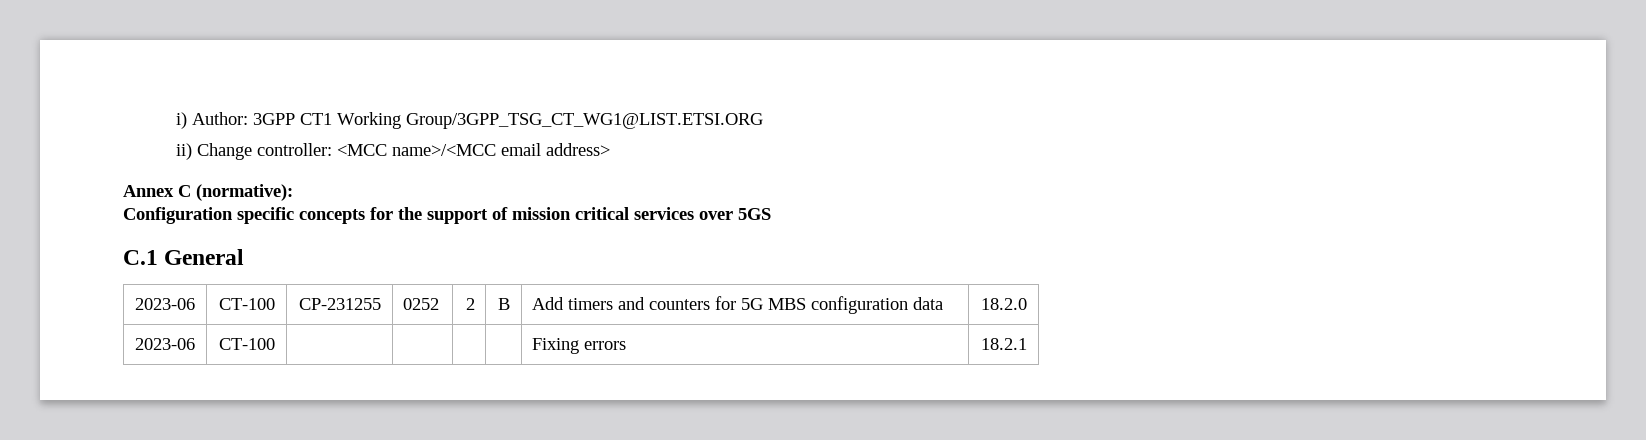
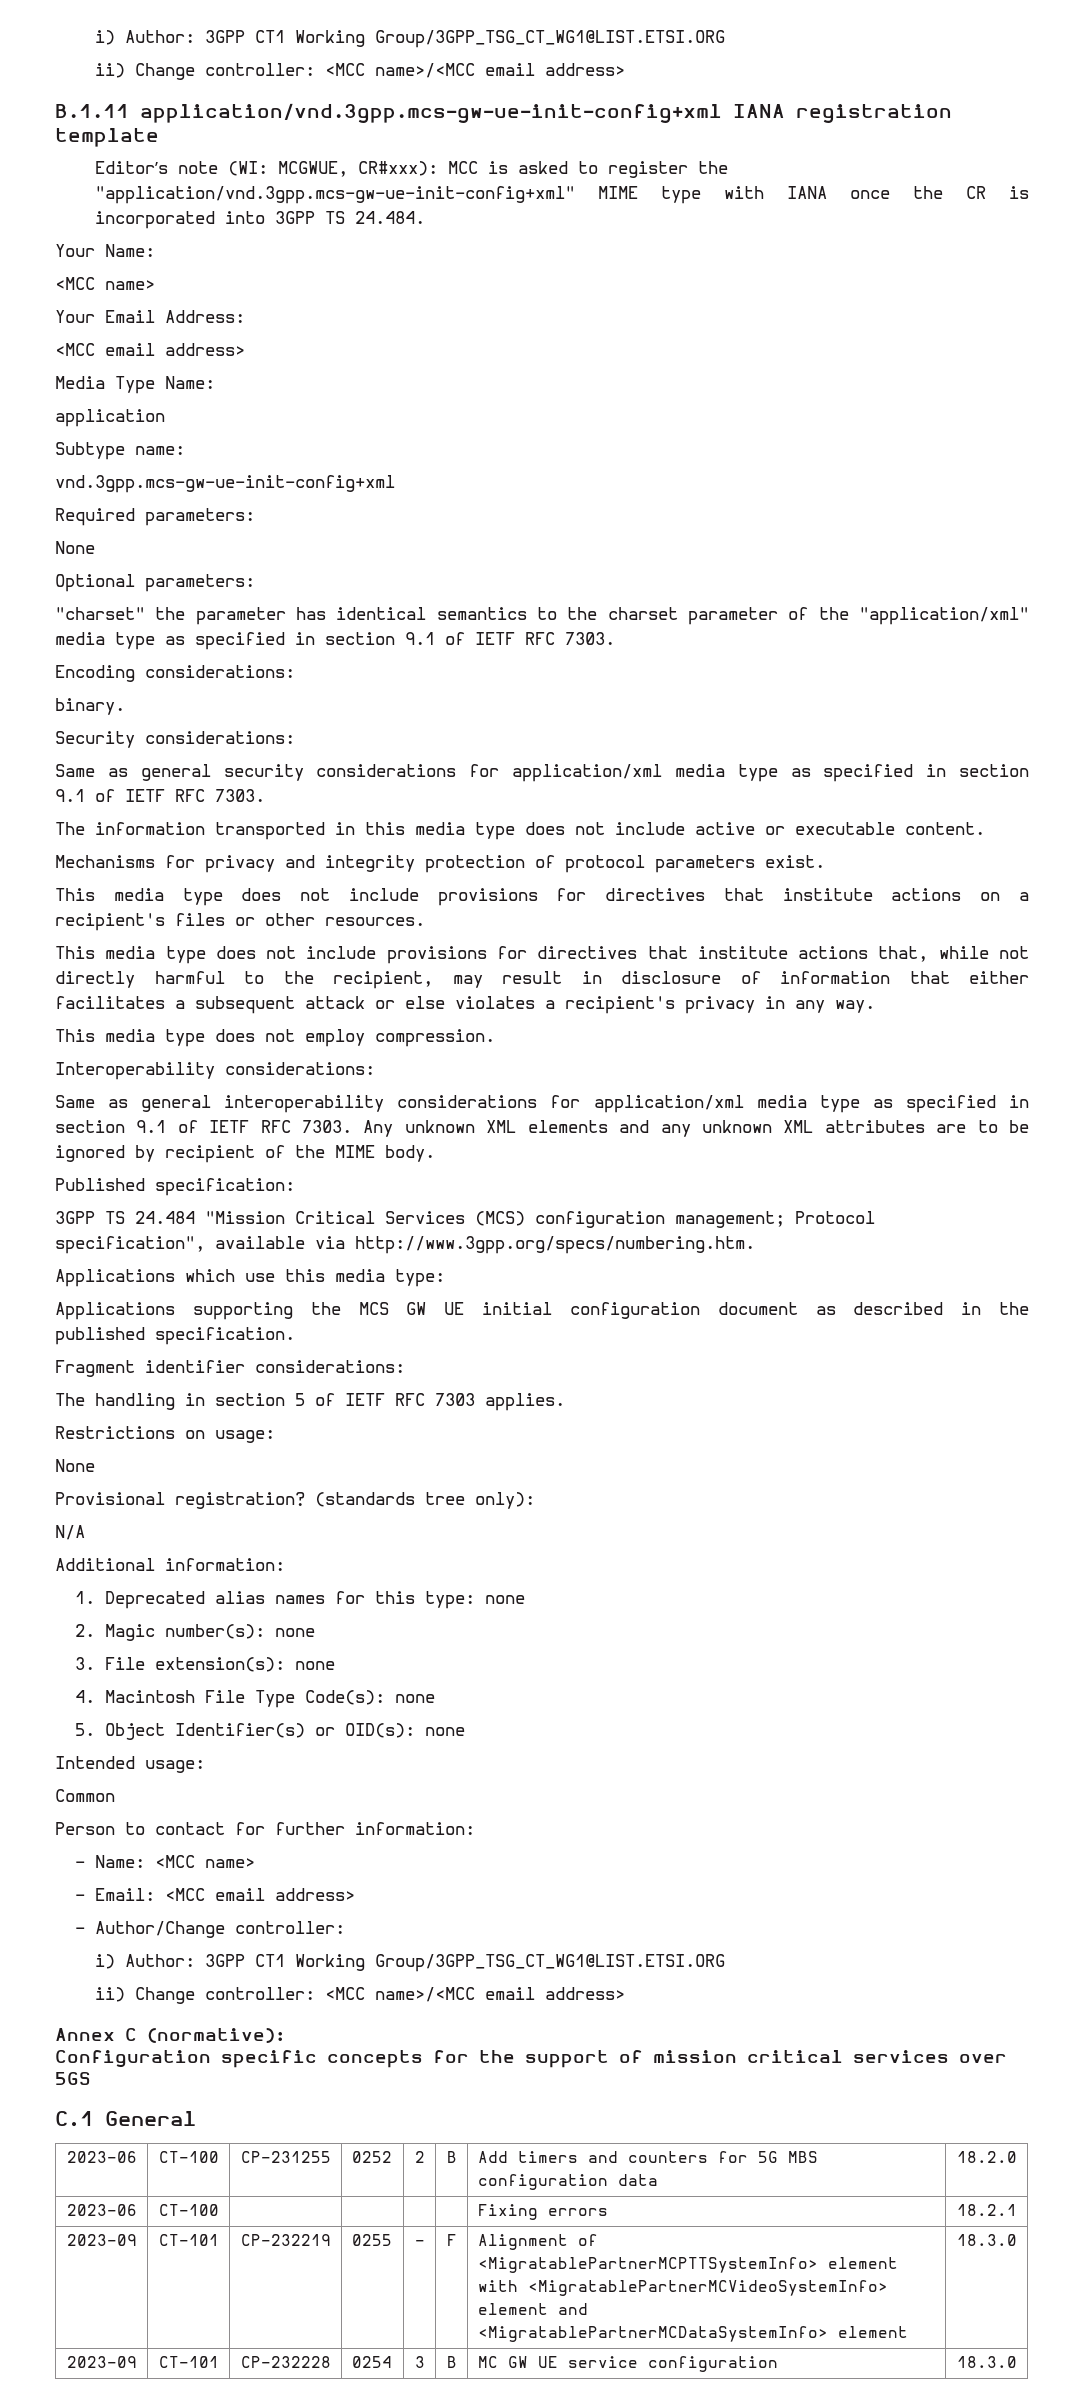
(611, 149) none -> [55,103,952,123] [55,128,159,147] [95,161,729,178] [95,186,1029,204] [95,211,426,229] [55,244,155,257] [55,277,155,290] [55,310,245,323] [55,343,245,356] [55,376,215,394] [55,409,165,427] [55,442,185,460] [55,475,395,493] [55,508,255,526] [55,541,95,554] [55,574,255,592] [55,607,1029,625] [55,632,615,650] [55,665,295,682] [55,698,125,715] [55,731,295,748] [55,764,1030,782] [55,789,265,802] [55,822,985,840] [55,855,825,873] [55,888,1029,906] [55,913,425,931] [55,946,1030,964] [55,971,1029,989] [55,996,875,1014] [55,1029,495,1047] [55,1062,375,1080] [55,1095,1029,1113] [55,1120,1029,1137] [55,1145,435,1163] [55,1178,295,1196] [55,1211,875,1228] [55,1236,755,1254] [55,1269,445,1287] [55,1302,1029,1320] [55,1327,295,1345] [55,1360,405,1377] [55,1393,565,1411] [55,1426,275,1443] [55,1459,95,1472] [55,1492,535,1509] [55,1525,85,1540] [55,1558,285,1571] [75,1591,526,1609] [75,1624,316,1641] [75,1657,336,1672] [75,1690,436,1708] [75,1723,466,1740] [55,1756,205,1773] [55,1789,115,1802] [55,1822,475,1835] [75,1855,256,1868] [75,1888,356,1901] [75,1921,346,1938] [95,1954,726,1972] [95,1987,626,2004] // B.1.11 application/vnd.3gpp.mcs-gw-ue-init-config+xml IANA registration template // Editor’s note (WI: MCGWUE, CR#xxx): MCC is asked to register the "application/vnd.3gpp.mcs-gw-ue-init-config+xml" MIME type with IANA once the CR is incorporated into 3GPP TS 24.484. // Your Name: // <MCC name> // Your Email Address: // <MCC email address> // Media Type Name: // application // Subtype name: // vnd.3gpp.mcs-gw-ue-init-config+xml // Required parameters: // None // Optional parameters: // "charset" the parameter has identical semantics to the charset parameter of the "application/xml" media type as specified in section 9.1 of IETF RFC 7303. // Encoding considerations: // binary. // Security considerations: // Same as general security considerations for application/xml media type as specified in section 9.1 of IETF RFC 7303. // The information transported in this media type does not include active or executable content. // Mechanisms for privacy and integrity protection of protocol parameters exist. // This media type does not include provisions for directives that institute actions on a recipient's files or other resources. // This media type does not include provisions for directives that institute actions that, while not directly harmful to the recipient, may result in disclosure of information that either facilitates a subsequent attack or else violates a recipient's privacy in any way. // This media type does not employ compression. // Interoperability considerations: // Same as general interoperability considerations for application/xml media type as specified in section 9.1 of IETF RFC 7303. Any unknown XML elements and any unknown XML attributes are to be ignored by recipient of the MIME body. // Published specification: // 3GPP TS 24.484 "Mission Critical Services (MCS) configuration management; Protocol specification", available via http://www.3gpp.org/specs/numbering.htm. // Applications which use this media type: // Applications supporting the MCS GW UE initial configuration document as described in the published specification. // Fragment identifier considerations: // The handling in section 5 of IETF RFC 7303 applies. // Restrictions on usage: // None // Provisional registration? (standards tree only): // N/A // Additional information: // 1. Deprecated alias names for this type: none // 2. Magic number(s): none // 3. File extension(s): none // 4. Macintosh File Type Code(s): none // 5. Object Identifier(s) or OID(s): none // Intended usage: // Common // Person to contact for further information: // - Name: <MCC name> // - Email: <MCC email address> // - Author/Change controller: // i) Author: 3GPP CT1 Working Group/3GPP_TSG_CT_WG1@LIST.ETSI.ORG // ii) Change controller: <MCC name>/<MCC email address>
(1027, 344) none -> [66,2234,137,2246] [158,2234,219,2246] [240,2234,331,2246] [351,2234,392,2246] [415,2240,426,2246] [446,2234,457,2246] [477,2234,598,2250] [477,2257,898,2273] [477,2280,888,2296] [477,2303,588,2315] [477,2326,908,2342] [956,2234,1017,2246] [66,2356,137,2368] [158,2356,219,2368] [240,2356,331,2368] [351,2356,392,2368] [415,2356,426,2368] [446,2356,457,2368] [477,2356,778,2372] [956,2356,1017,2368] // 2023-09 | CT-101 | CP-232219 | 0255 | - | F | Alignment of <MigratablePartnerMCPTTSystemInfo> element with <MigratablePartnerMCVideoSystemInfo> element and <MigratablePartnerMCDataSystemInfo> element | 18.3.0 // 2023-09 | CT-101 | CP-232228 | 0254 | 3 | B | MC GW UE service configuration | 18.3.0

